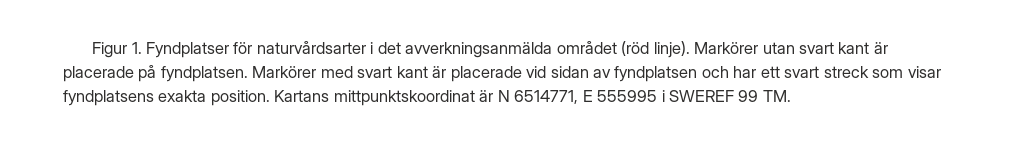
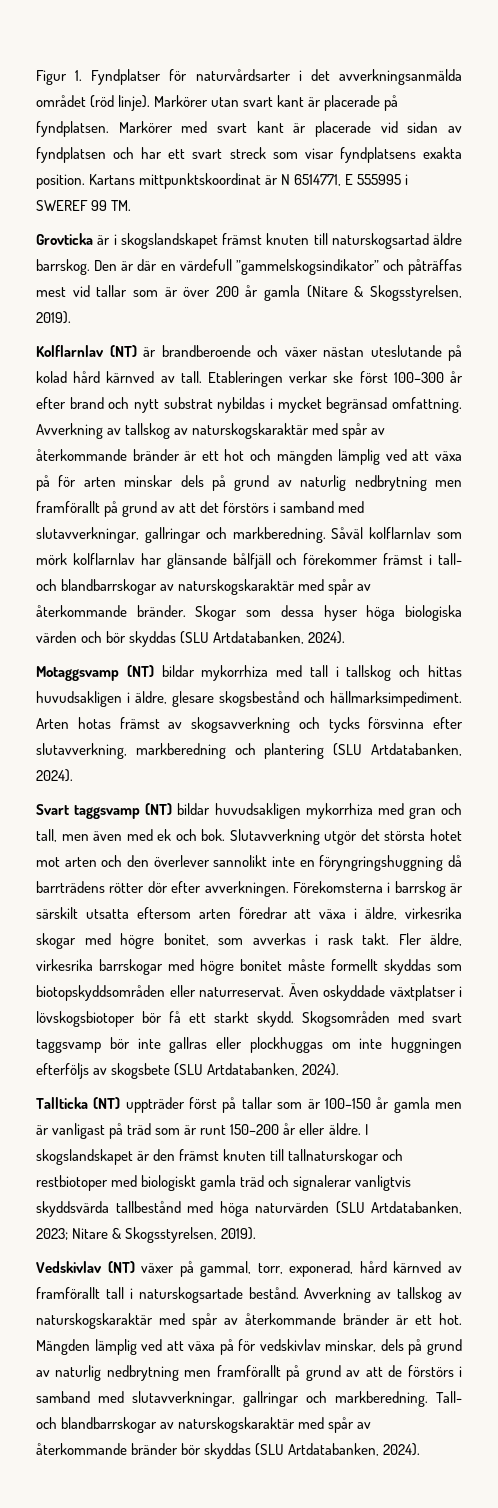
(791, 96) none -> [36,233,462,249] [36,259,462,275] [36,285,462,301] [36,311,71,324] [36,345,462,361] [36,371,463,387] [36,397,462,413] [36,423,386,439] [36,449,463,465] [36,475,462,491] [36,501,365,517] [36,527,462,543] [36,553,463,569] [36,579,372,595] [36,605,463,621] [36,631,346,647] [36,665,462,681] [36,691,462,707] [36,717,463,733] [36,743,463,759] [36,769,73,782] [36,803,462,819] [36,829,462,845] [36,855,463,871] [36,881,463,897] [36,907,463,920] [36,933,462,949] [36,959,462,975] [36,983,462,1001] [36,1011,462,1027] [36,1037,462,1053] [36,1063,340,1079] [36,1097,462,1113] [36,1123,368,1139] [36,1149,404,1165] [36,1175,412,1191] [36,1201,462,1217] [36,1227,257,1243] [36,1261,462,1277] [36,1287,462,1303] [36,1313,462,1329] [36,1339,462,1355] [36,1365,462,1381] [36,1391,463,1407] [36,1417,372,1433] [36,1443,421,1459] // Grovticka är i skogslandskapet främst knuten till naturskogsartad äldre barrskog. Den är där en värdefull ”gammelskogsindikator” och påträffas mest vid tallar som är över 200 år gamla (Nitare & Skogsstyrelsen, 2019). // Kolflarnlav (NT) är brandberoende och växer nästan uteslutande på kolad hård kärnved av tall. Etableringen verkar ske först 100–300 år efter brand och nytt substrat nybildas i mycket begränsad omfattning. Avverkning av tallskog av naturskogskaraktär med spår av återkommande bränder är ett hot och mängden lämplig ved att växa på för arten minskar dels på grund av naturlig nedbrytning men framförallt på grund av att det förstörs i samband med slutavverkningar, gallringar och markberedning. Såväl kolflarnlav som mörk kolflarnlav har glänsande bålfjäll och förekommer främst i tall- och blandbarrskogar av naturskogskaraktär med spår av återkommande bränder. Skogar som dessa hyser höga biologiska värden och bör skyddas (SLU Artdatabanken, 2024). // Motaggsvamp (NT) bildar mykorrhiza med tall i tallskog och hittas huvudsakligen i äldre, glesare skogsbestånd och hällmarksimpediment. Arten hotas främst av skogsavverkning och tycks försvinna efter slutavverkning, markberedning och plantering (SLU Artdatabanken, 2024). // Svart taggsvamp (NT) bildar huvudsakligen mykorrhiza med gran och tall, men även med ek och bok. Slutavverkning utgör det största hotet mot arten och den överlever sannolikt inte en föryngringshuggning då barrträdens rötter dör efter avverkningen. Förekomsterna i barrskog är särskilt utsatta eftersom arten föredrar att växa i äldre, virkesrika skogar med högre bonitet, som avverkas i rask takt. Fler äldre, virkesrika barrskogar med högre bonitet måste formellt skyddas som biotopskyddsområden eller naturreservat. Även oskyddade växtplatser i lövskogsbiotoper bör få ett starkt skydd. Skogsområden med svart taggsvamp bör inte gallras eller plockhuggas om inte huggningen efterföljs av skogsbete (SLU Artdatabanken, 2024). // Tallticka (NT) uppträder först på tallar som är 100–150 år gamla men är vanligast på träd som är runt 150–200 år eller äldre. I skogslandskapet är den främst knuten till tallnaturskogar och restbiotoper med biologiskt gamla träd och signalerar vanligtvis skyddsvärda tallbestånd med höga naturvärden (SLU Artdatabanken, 2023; Nitare & Skogsstyrelsen, 2019). // Vedskivlav (NT) växer på gammal, torr, exponerad, hård kärnved av framförallt tall i naturskogsartade bestånd. Avverkning av tallskog av naturskogskaraktär med spår av återkommande bränder är ett hot. Mängden lämplig ved att växa på för vedskivlav minskar, dels på grund av naturlig nedbrytning men framförallt på grund av att de förstörs i samband med slutavverkningar, gallringar och markberedning. Tall- och blandbarrskogar av naturskogskaraktär med spår av återkommande bränder bör skyddas (SLU Artdatabanken, 2024).

